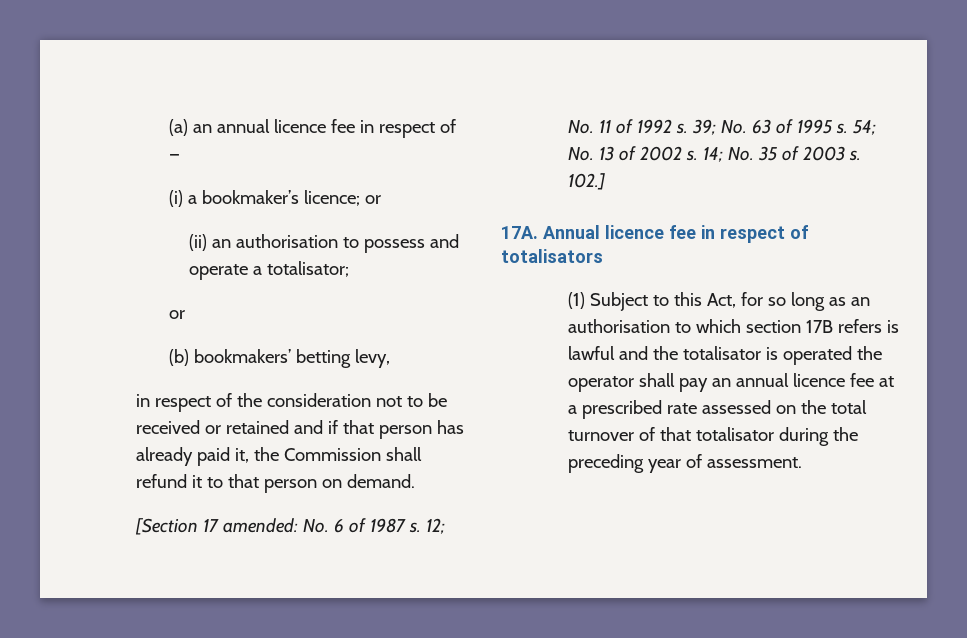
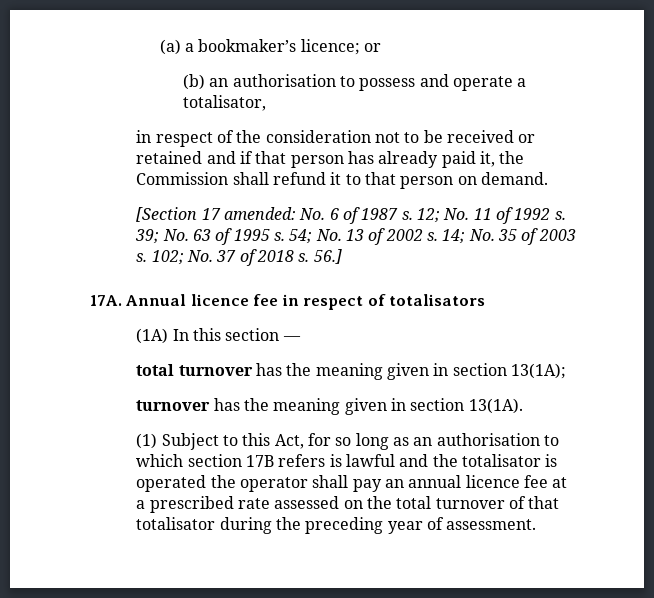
[192,119,456,138] [169,154,181,160] [169,190,184,207] an annual licence fee in respect of — // (i) -> (181, 47) none
[189,234,207,251] (ii) -> [182,74,205,90] (b)
[266,261,349,277] [169,310,186,319] [169,349,390,368] totalisator; // or // (b) bookmakers’ betting levy, -> [182,95,266,111] totalisator,
[567,173,605,190] 102.] -> [151,249,342,266] 102; No. 37 of 2018 s. 56.]
(603, 256) none -> [136,328,301,344] [136,363,567,380] [136,398,523,415] // (1A) In this section — // total turnover has the meaning given in section 13(1A); // turnover has the meaning given in section 13(1A).

